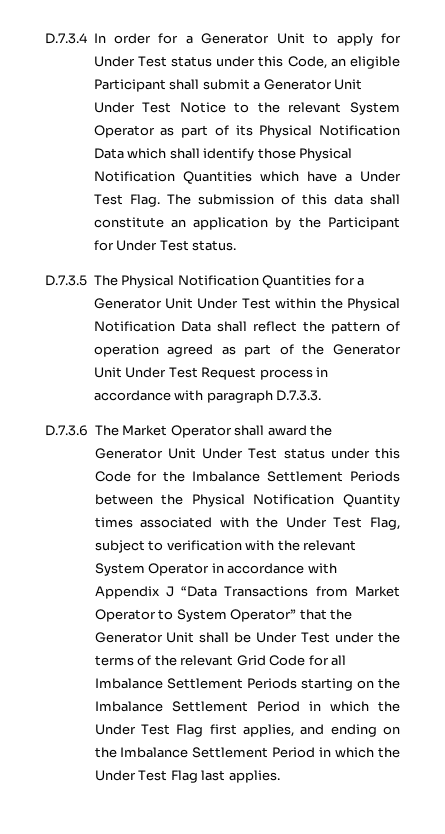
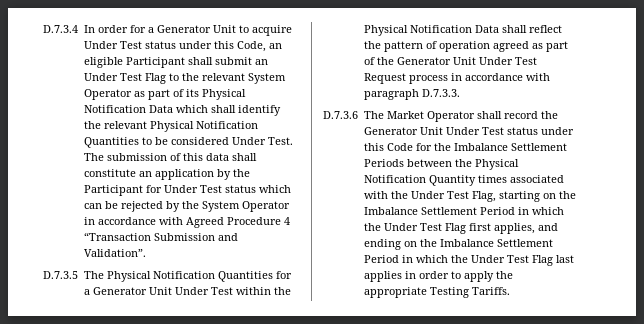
[336,33,401,46] apply for -> [251,25,292,36] acquire
[253,79,363,90] [93,102,226,113] a Generator Unit Under Test Notice -> [254,59,268,65] [83,73,166,84] an Under Test Flag
[257,148,353,161] [93,171,402,184] [93,194,160,207] those Physical Notification Quantities which have a Under Test Flag. -> [83,121,258,132] [83,137,293,148] the relevant Physical Notification Quantities to be considered Under Test.
[192,240,237,251] status. -> [224,185,291,193] [83,201,290,212] [83,217,290,228] [83,232,238,241] [83,249,146,257] status which can be rejected by the System Operator in accordance with Agreed Procedure 4 “Transaction Submission and Validation”.
[267,425,307,436] award -> [503,111,538,119] record
[94,540,357,553] [94,563,337,576] [94,586,401,599] [94,609,353,622] [94,632,400,643] [94,655,347,666] [94,678,297,689] subject to verification with the relevant System Operator in accordance with Appendix J “Data Transactions from Market Operator to System Operator” that the Generator Unit shall be Under Test under the terms of the relevant Grid Code for all Imbalance Settlement Periods -> (496, 196) none
[228,770,280,783] applies. -> [363,271,513,282] [363,287,510,298] applies in order to apply the appropriate Testing Tariffs.

